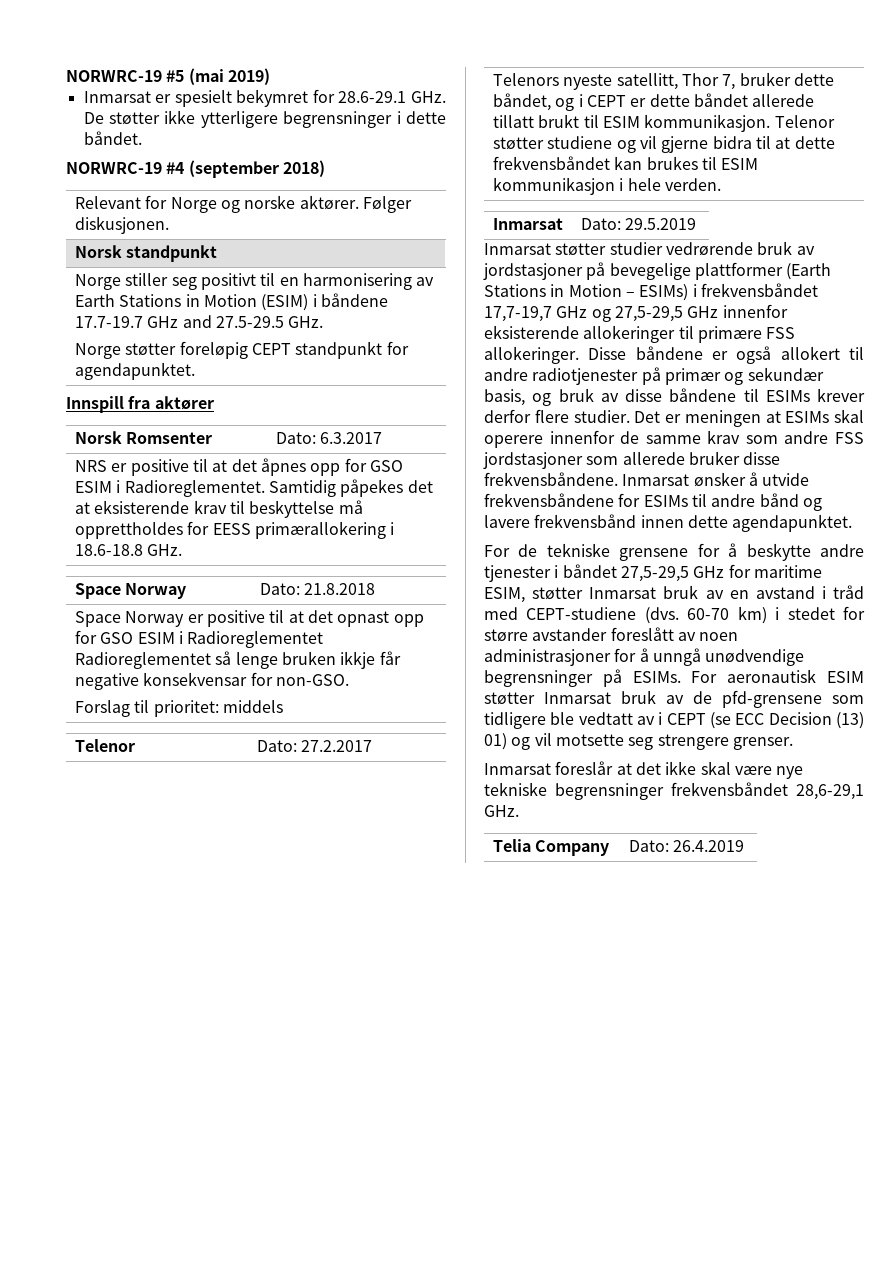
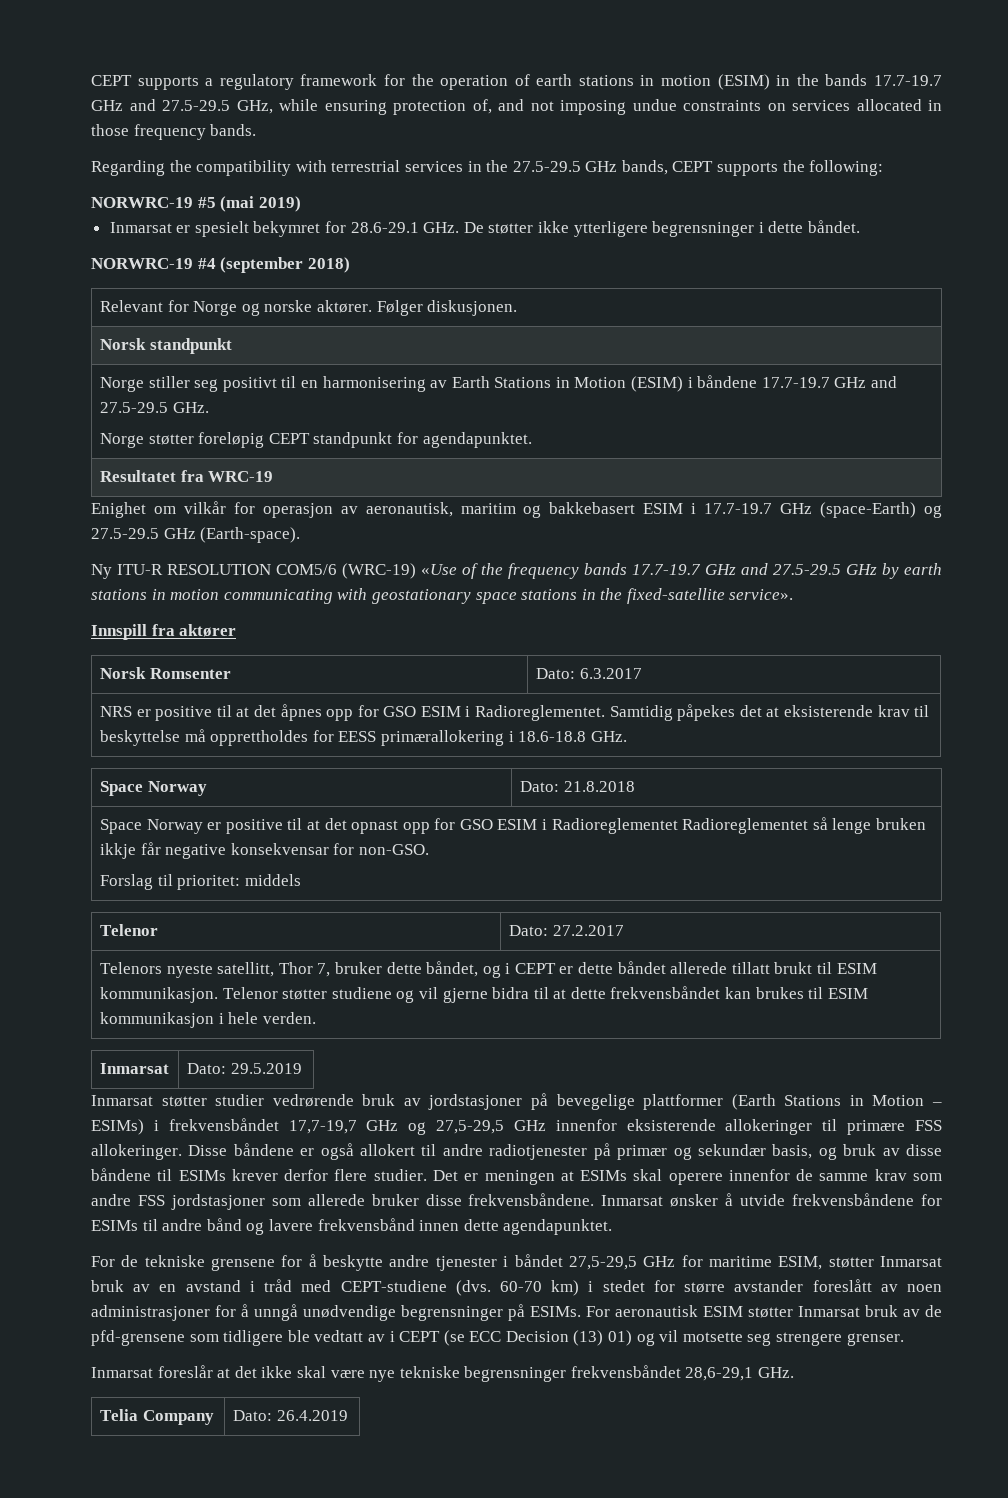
(66, 76) none -> [91,74,943,90] [91,99,942,115] [91,124,257,140] [91,160,884,176] CEPT supports a regulatory framework for the operation of earth stations in motion (ESIM) in the bands 17.7-19.7 GHz and 27.5-29.5 GHz, while ensuring protection of, and not imposing undue constraints on services allocated in those frequency bands. // Regarding the compatibility with terrestrial services in the 27.5-29.5 GHz bands, CEPT supports the following: //
(195, 371) none -> [99,470,274,482] [91,501,942,518] [91,527,301,543] [91,563,942,579] [91,588,794,604] // Resultatet fra WRC-19 // Enighet om vilkår for operasjon av aeronautisk, maritim og bakkebasert ESIM i 17.7-19.7 GHz (space-Earth) og 27.5-29.5 GHz (Earth-space). // Ny ITU-R RESOLUTION COM5/6 (WRC-19) «Use of the frequency bands 17.7-19.7 GHz and 27.5-29.5 GHz by earth stations in motion communicating with geostationary space stations in the fixed-satellite service».

